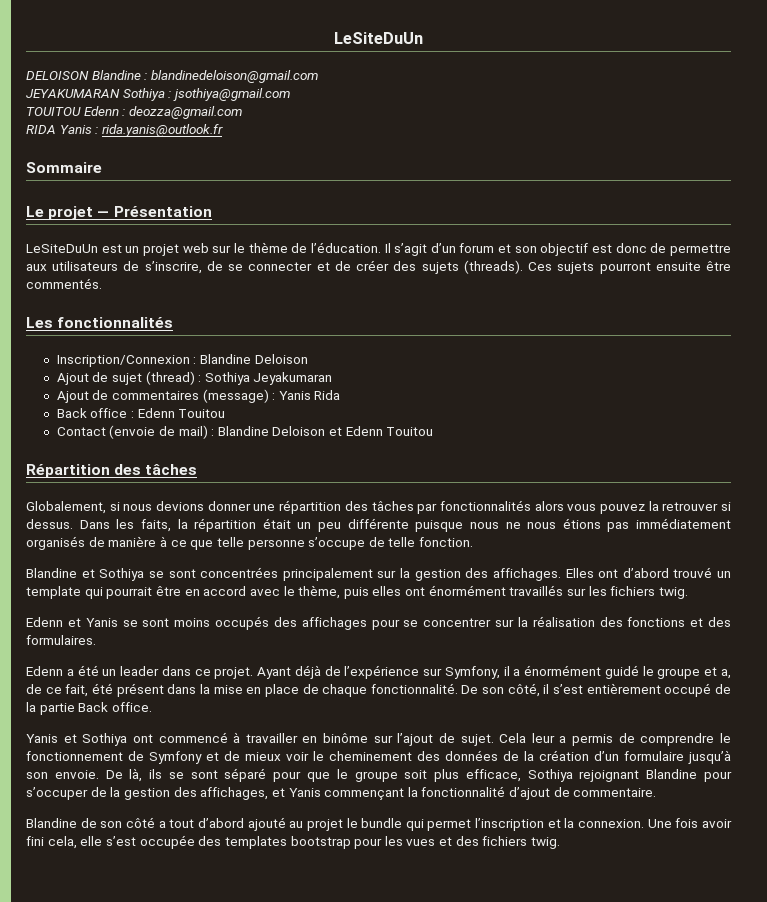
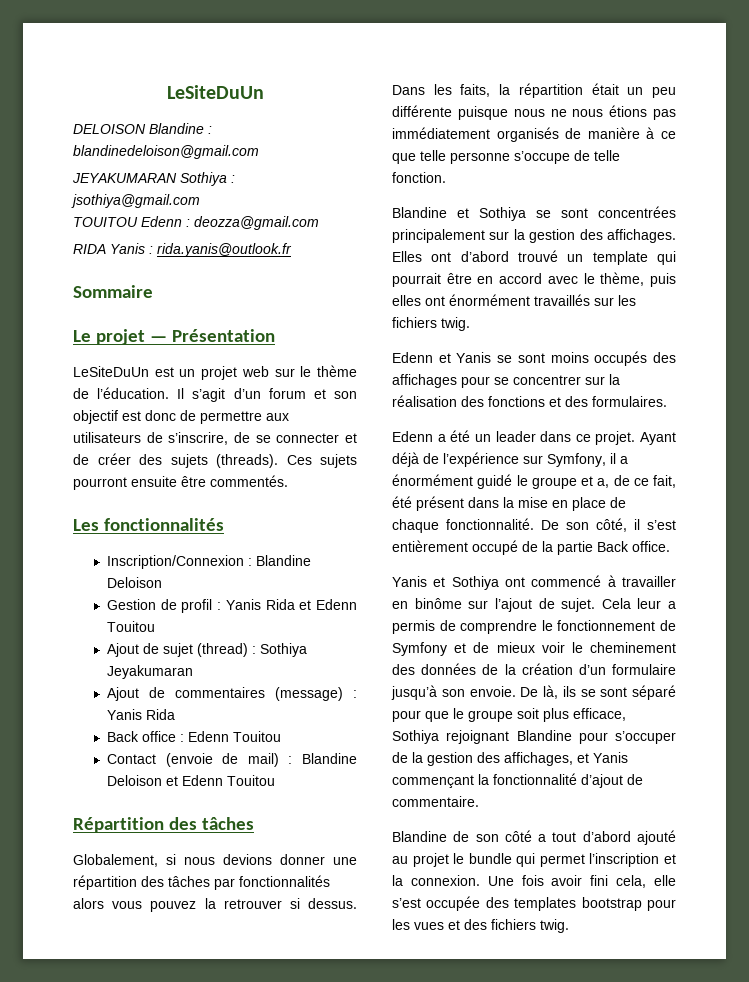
(308, 359) none -> [106,599,357,613] [106,621,155,632] // Gestion de profil : Yanis Rida et Edenn Touitou

